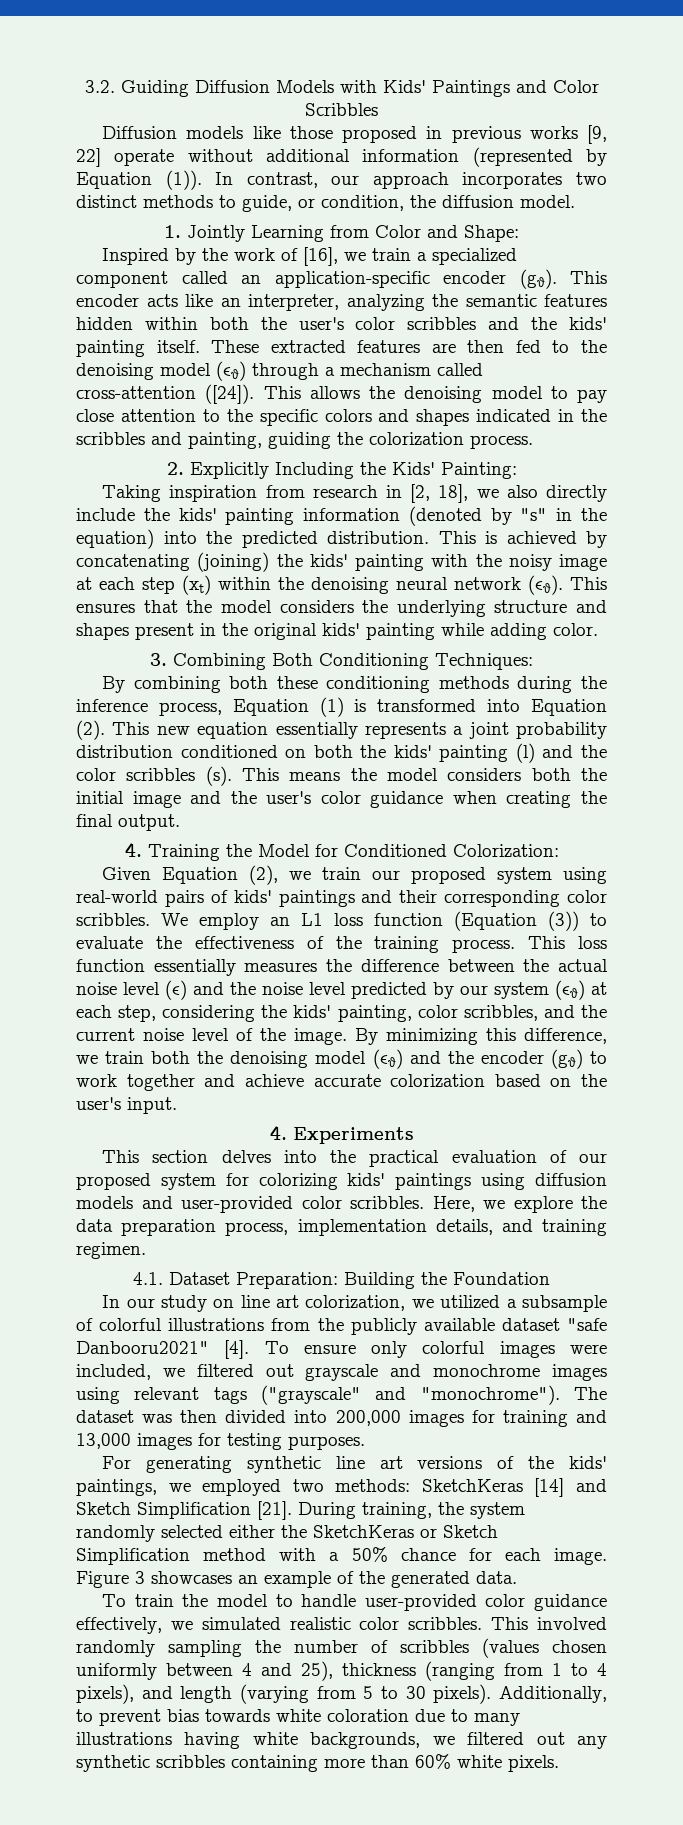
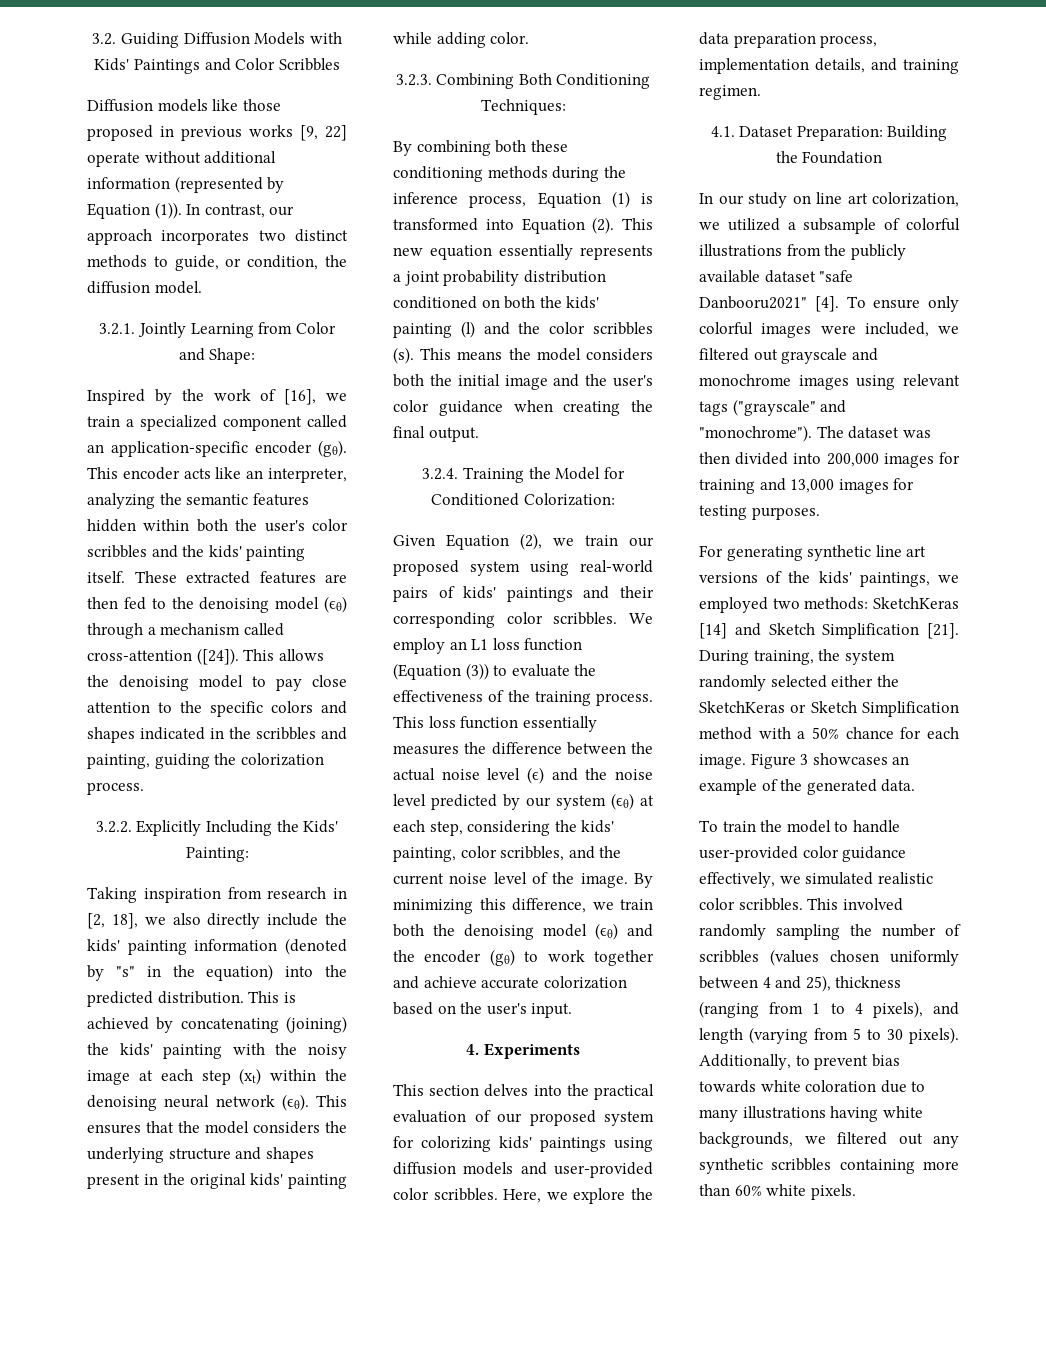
[164,225,181,238] 1. -> [99,323,136,335] 3.2.1.
[166,462,184,475] 2. -> [95,821,132,833] 3.2.2.
[150,653,167,666] 3. -> [395,74,432,86] 3.2.3.
[124,842,142,857] 4. -> [422,468,459,480] 3.2.4.

